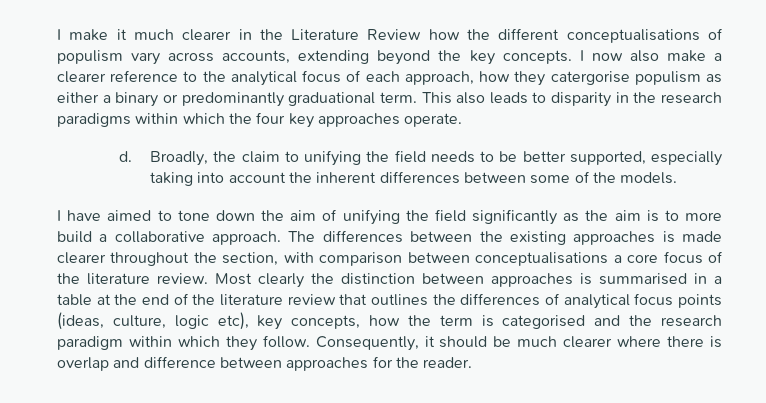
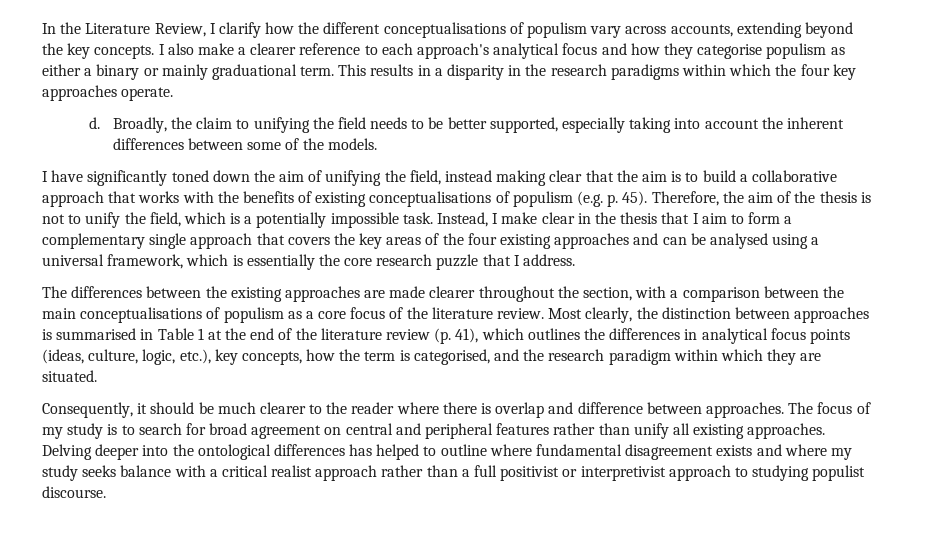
[57,29,422,41] I make it much clearer in the Literature Review -> [42,22,261,38] In the Literature Review, I clarify
[591,53,623,61] now -> (165, 49) none
[202,70,474,86] the analytical focus of each approach, -> [381,43,627,59] each approach's analytical focus and
[550,71,630,85] catergorise -> [697,44,763,59] categorise
[181,92,284,107] predominantly -> [161,64,208,80] mainly
[456,92,547,104] also leads to -> [370,64,443,76] results in a
[107,210,210,221] aimed to tone -> [87,170,209,186] significantly toned
[434,209,580,225] field significantly as -> [409,170,614,186] field, instead making clear that
[684,212,722,221] more -> (699, 177) none
[212,231,282,245] approach. -> [42,191,871,207] [42,212,793,228] [42,233,820,249] [42,254,576,270] approach that works with the benefits of existing conceptualisations of populism (e.g. p. 45). Therefore, the aim of the thesis is not to unify the field, which is a potentially impossible task. Instead, I make clear in the thesis that I aim to form a complementary single approach that covers the key areas of the four existing approaches and can be analysed using a universal framework, which is essentially the core research puzzle that I address. //
[662,231,675,243] is -> [364,290,386,298] are
(314, 257) none -> [670,290,679,298] a
[475,252,609,266] conceptualisations -> [822,286,844,298] [42,307,302,323] the main conceptualisations of populism as
[258,273,304,288] clearly -> [585,307,633,323] clearly,
[714,276,722,284] [57,294,92,306] a table -> [157,328,204,340] Table 1
[339,294,368,305] that -> [434,328,524,344] (p. 41), which
[545,293,560,305] of -> [684,329,698,340] in
[174,312,249,330] logic etc), -> [142,349,211,365] logic, etc.),
[502,315,586,329] categorised -> [413,349,490,365] categorised,
[262,335,310,348] follow. -> [800,353,822,361] [42,370,97,382] are situated. //
(613, 342) none -> [309,402,395,414] to the reader
[286,356,473,371] approaches for the reader. -> [705,402,871,418] [42,423,826,439] [42,444,852,460] [42,465,866,481] [42,486,106,498] approaches. The focus of my study is to search for broad agreement on central and peripheral features rather than unify all existing approaches. Delving deeper into the ontological differences has helped to outline where fundamental disagreement exists and where my study seeks balance with a critical realist approach rather than a full positivist or interpretivist approach to studying populist discourse.

